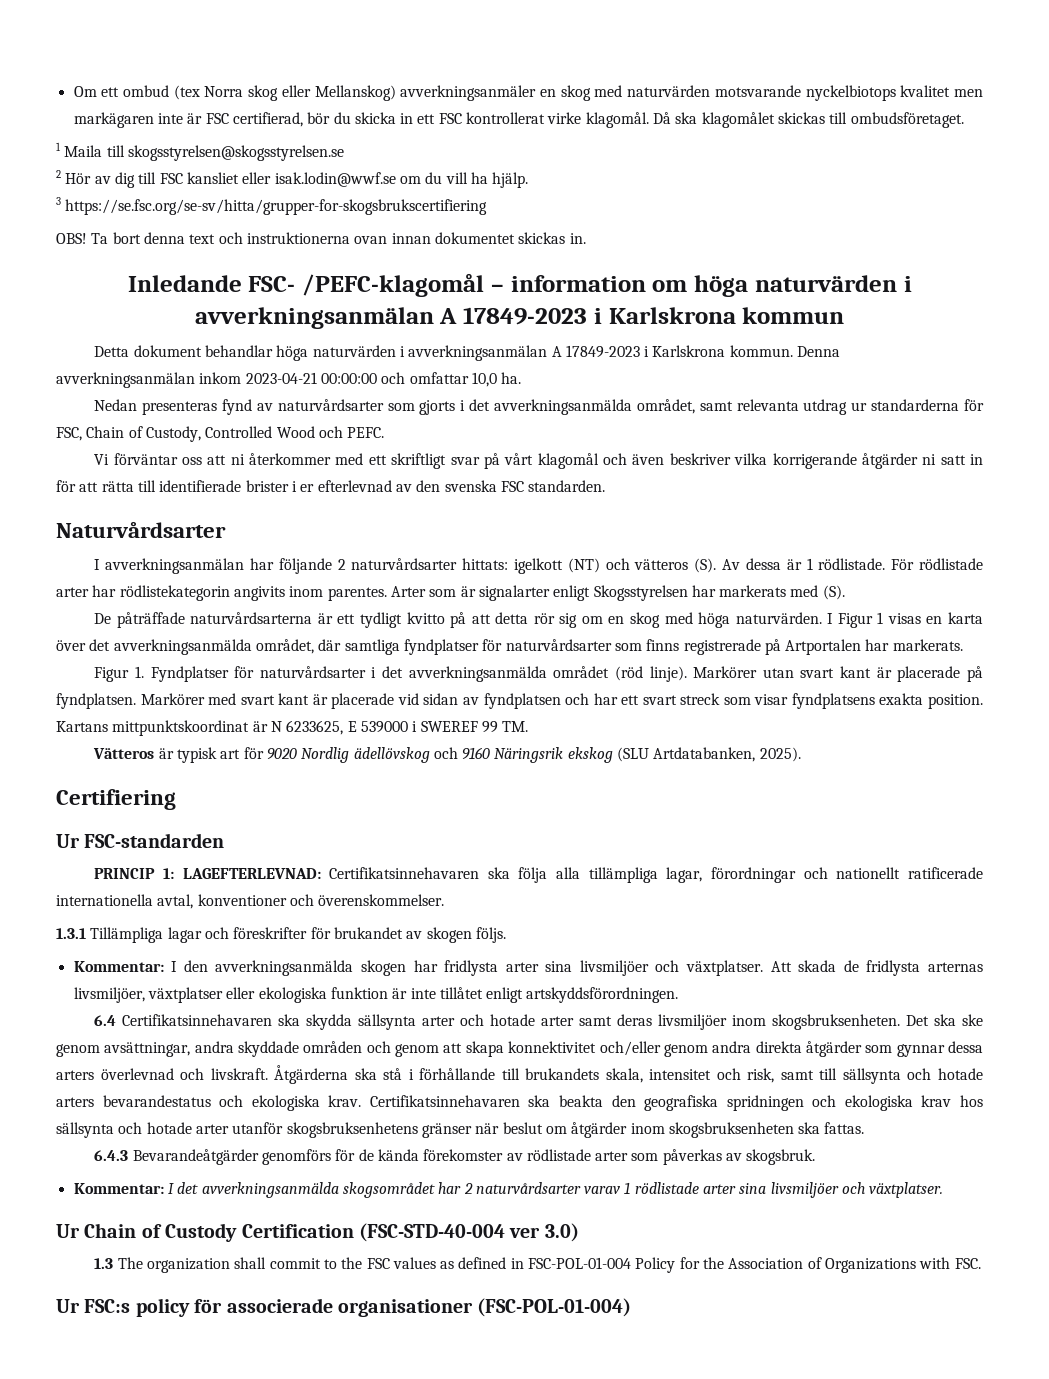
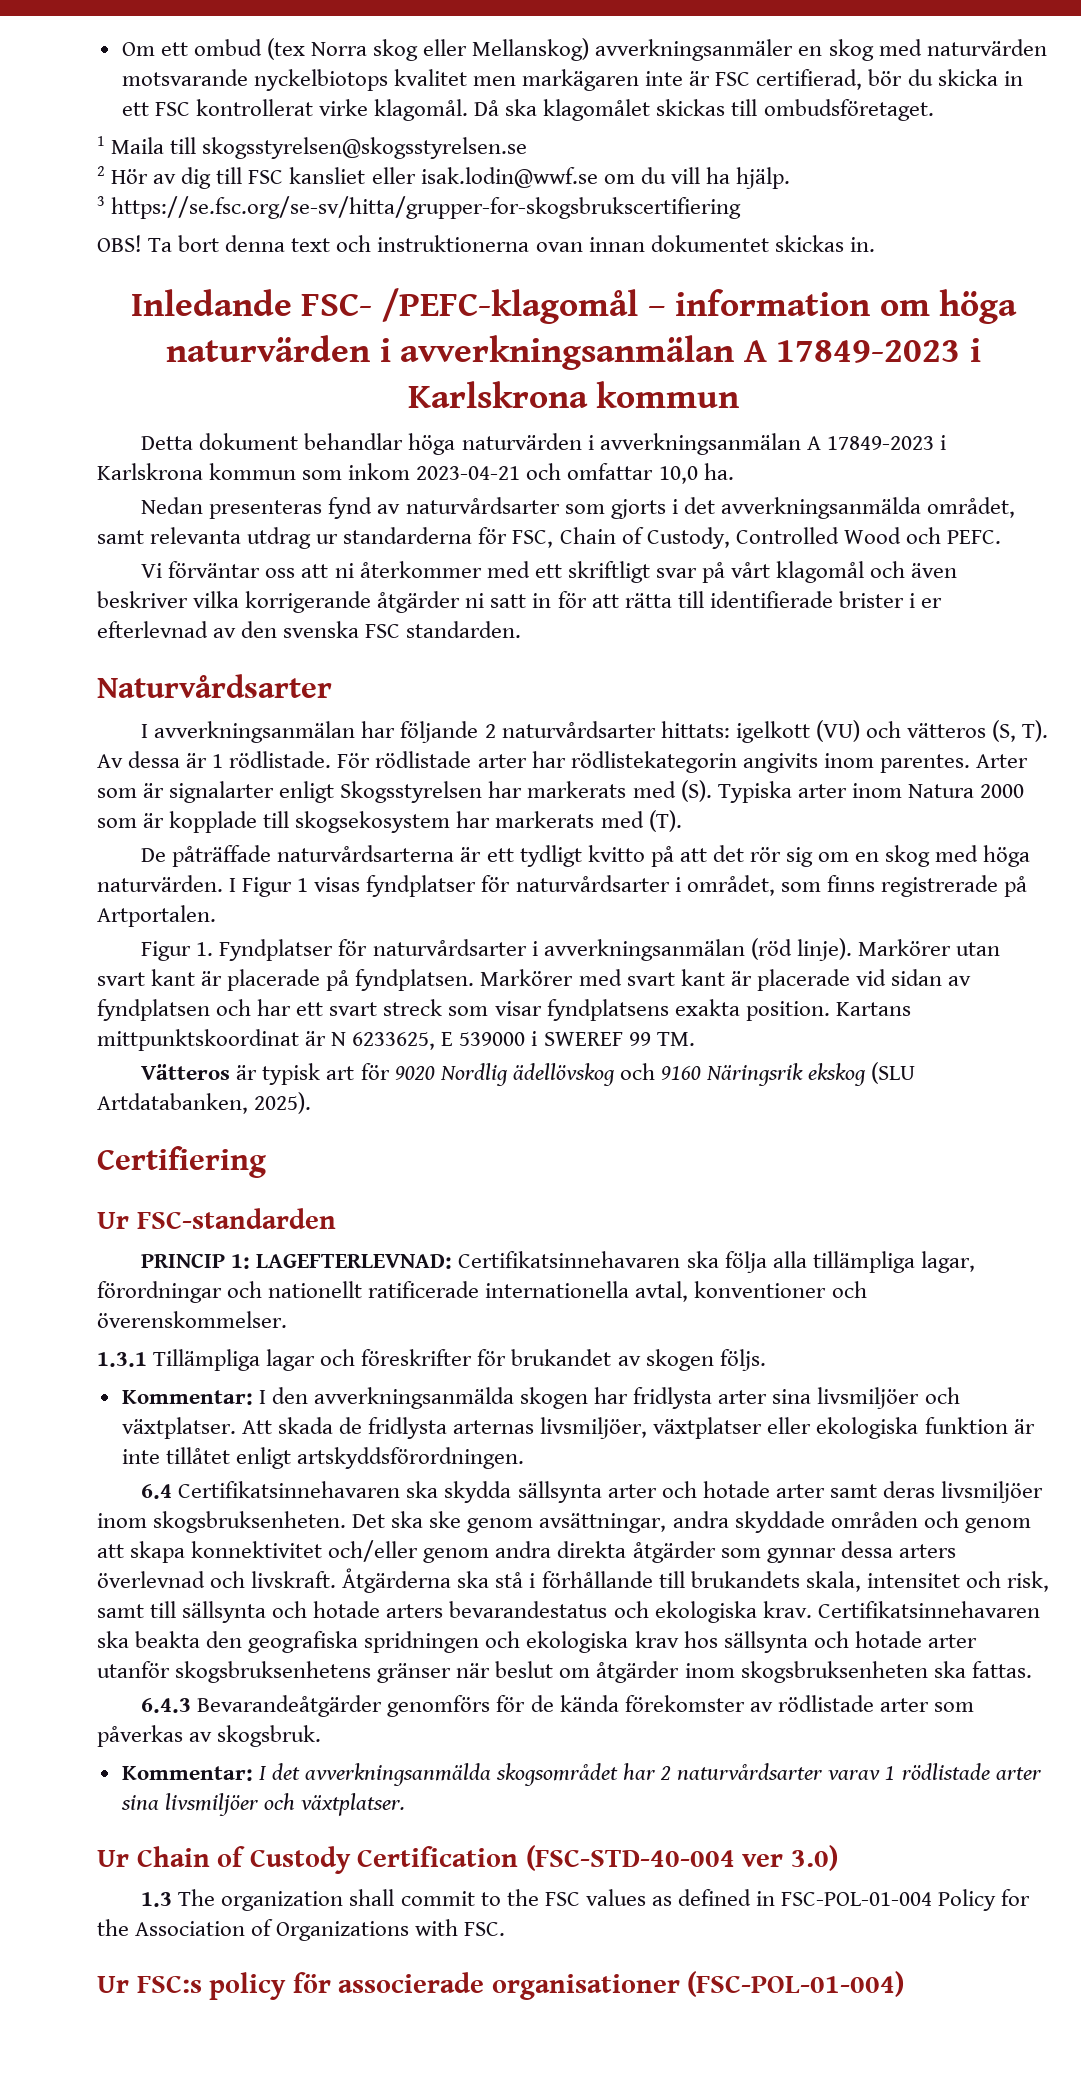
[729,345,841,357] [56,372,195,388] kommun. Denna avverkningsanmälan -> [209,463,343,480] kommun som
[320,373,377,384] 00:00:00 -> (521, 473) none
[567,558,600,573] (NT) -> [815,720,860,742] (VU)
[694,558,717,573] (S). -> [992,720,1049,742] (S, T).
(845, 592) none -> [717,781,1024,803] [97,810,682,833] Typiska arter inom Natura 2000 som är kopplade till skogsekosystem har markerats med (T).
[495,612,529,624] detta -> [712,845,744,862] det
[926,612,983,624] [56,639,400,655] en karta över det avverkningsanmälda området, där samtliga -> (361, 884) none
(612, 645) none -> [674,875,775,896] i området,
[785,639,963,655] Artportalen har markerats. -> [97,905,216,927] Artportalen.
[382,666,610,682] det avverkningsanmälda området -> [543,939,745,961] avverkningsanmälan

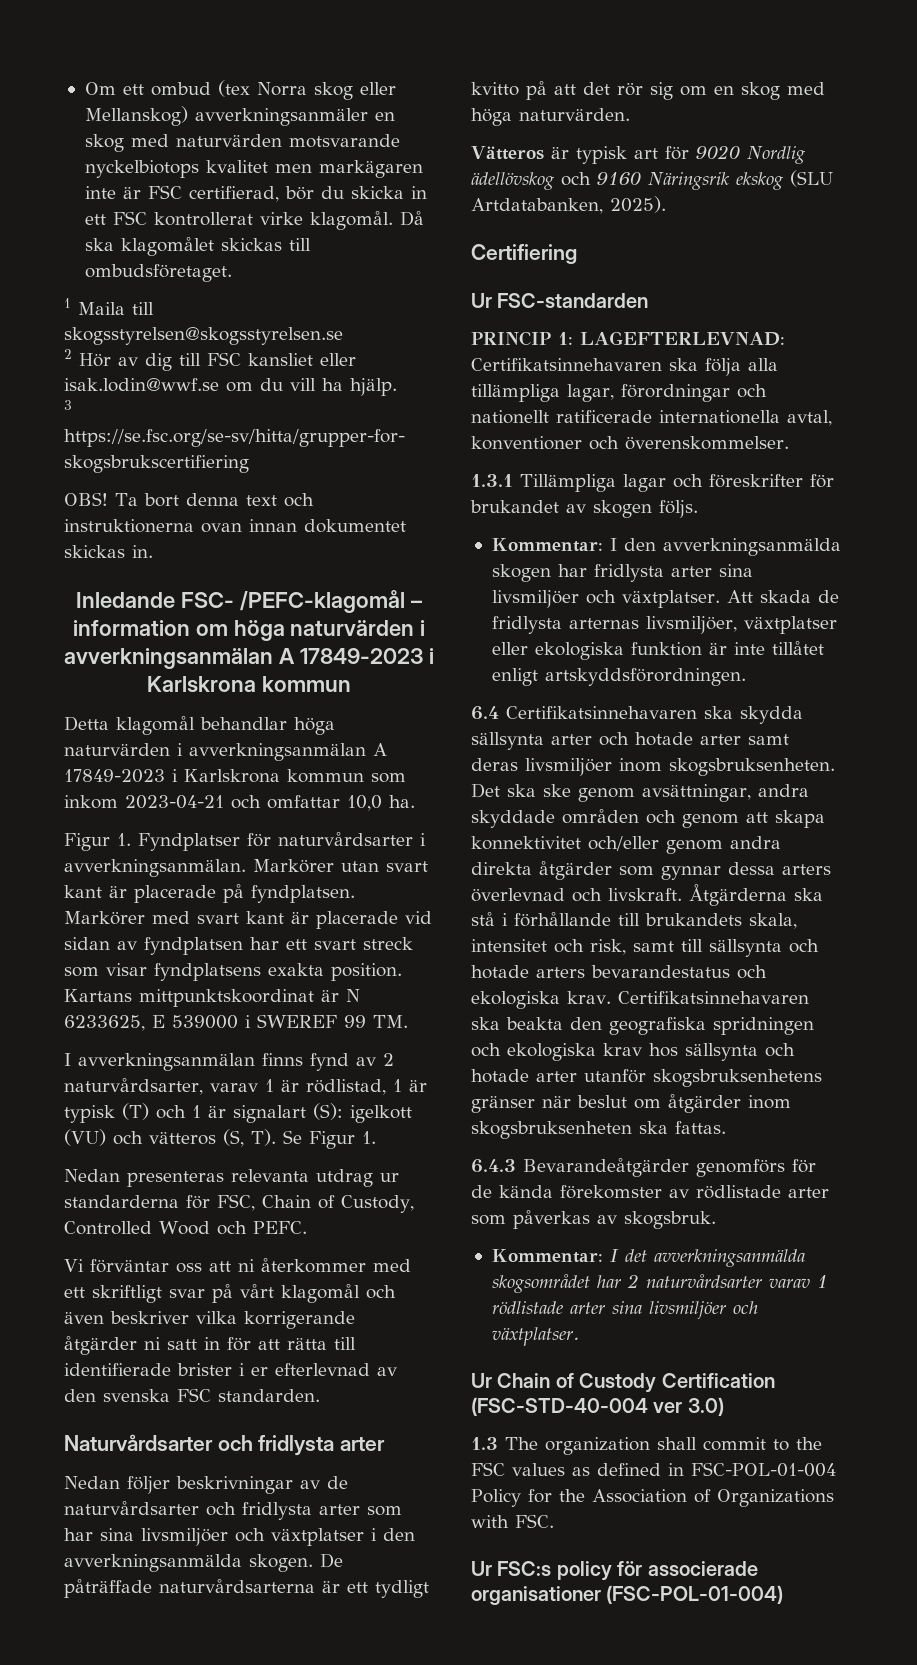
[199,433,299,450] dokument -> [116,716,195,735] klagomål
[141,497,1016,519] [97,530,144,544] Nedan presenteras fynd av naturvårdsarter som gjorts i det avverkningsanmälda området, samt -> [64,832,426,851] [64,859,428,877] [64,884,355,903] [64,911,432,929] [64,937,413,955] [64,963,402,981] [64,989,360,1007] [64,1014,408,1031] [64,1053,394,1071] [64,1078,427,1095] [64,1103,412,1123] [64,1129,376,1149] [64,1169,224,1187] Figur 1. Fyndplatser för naturvårdsarter i avverkningsanmälan. Markörer utan svart kant är placerade på fyndplatsen. Markörer med svart kant är placerade vid sidan av fyndplatsen har ett svart streck som visar fyndplatsens exakta position. Kartans mittpunktskoordinat är N 6233625, E 539000 i SWEREF 99 TM. // I avverkningsanmälan finns fynd av 2 naturvårdsarter, varav 1 är rödlistad, 1 är typisk (T) och 1 är signalart (S): igelkott (VU) och vätteros (S, T). Se Figur 1. // Nedan presenteras
[141,720,1049,743] [97,751,1028,773] [97,780,1024,803] [97,810,682,833] // I avverkningsanmälan har följande 2 naturvårdsarter hittats: igelkott (VU) och vätteros (S, T). Av dessa är 1 rödlistade. För rödlistade arter har rödlistekategorin angivits inom parentes. Arter som är signalarter enligt Skogsstyrelsen har markerats med (S). Typiska arter inom Natura 2000 som är kopplade till skogsekosystem har markerats med (T). // -> [217,1435,386,1456] [64,1476,348,1494] [64,1501,402,1520] [64,1528,415,1546] [64,1554,313,1572] och fridlysta arter // Nedan följer beskrivningar av de naturvårdsarter och fridlysta arter som har sina livsmiljöer och växtplatser i den avverkningsanmälda skogen.
[229,875,1027,897] [97,905,216,927] [141,938,1001,961] [97,969,972,991] [97,999,911,1021] [97,1029,695,1051] I Figur 1 visas fyndplatser för naturvårdsarter i området, som finns registrerade på Artportalen. // Figur 1. Fyndplatser för naturvårdsarter i avverkningsanmälan (röd linje). Markörer utan svart kant är placerade på fyndplatsen. Markörer med svart kant är placerade vid sidan av fyndplatsen och har ett svart streck som visar fyndplatsens exakta position. Kartans mittpunktskoordinat är N 6233625, E 539000 i SWEREF 99 TM. -> (630, 114) none

